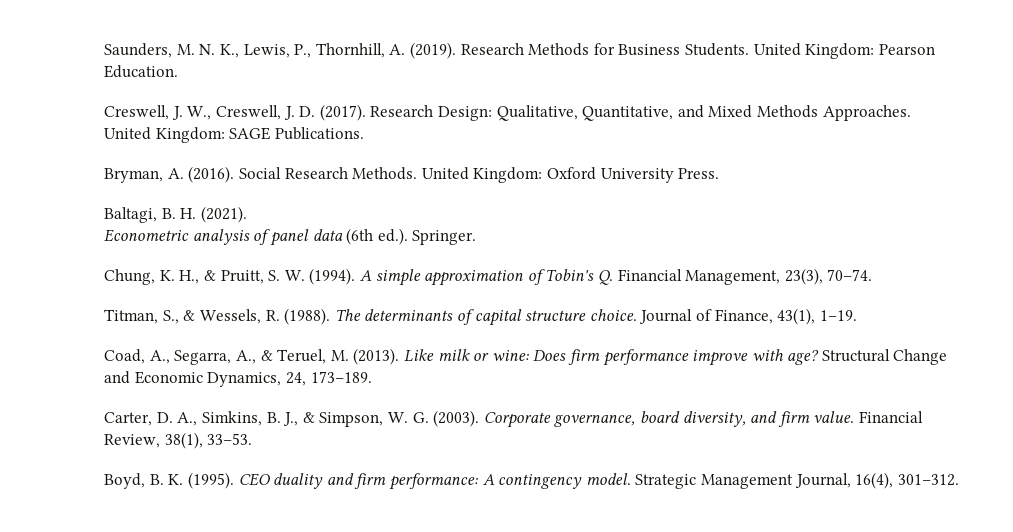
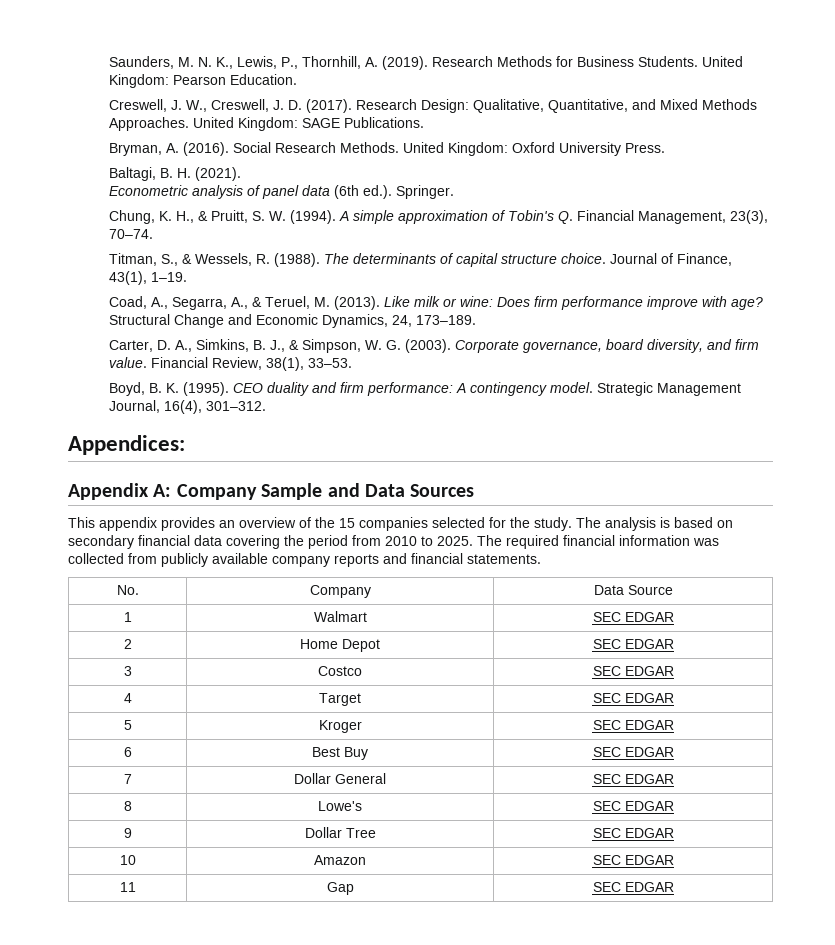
(959, 480) none -> [68,435,185,455] [68,483,475,500] [68,517,733,531] [68,535,719,549] [68,553,541,567] [116,585,139,595] [309,585,371,598] [593,585,673,595] [123,612,132,622] [313,611,367,622] [592,612,674,622] [123,639,132,649] [300,639,380,652] [592,639,674,649] [123,666,132,676] [318,666,362,676] [592,666,674,676] [123,693,132,703] [319,693,361,706] [592,693,674,703] [123,720,132,730] [318,720,362,733] [592,720,674,730] [123,747,132,757] [312,747,368,760] [592,747,674,757] [123,774,132,784] [294,773,386,784] [592,774,674,784] [123,801,132,811] [318,801,362,811] [592,801,674,811] [123,828,132,838] [304,827,376,838] [592,828,674,838] [119,855,136,865] [314,855,366,865] [592,855,674,865] [119,882,136,892] [326,882,354,895] [592,882,674,892] // Appendices: // Appendix A: Company Sample and Data Sources // This appendix provides an overview of the 15 companies selected for the study. The analysis is based on secondary financial data covering the period from 2010 to 2025. The required financial information was collected from publicly available company reports and financial statements. // No. | Company | Data Source // 1 | Walmart | SEC EDGAR // 2 | Home Depot | SEC EDGAR // 3 | Costco | SEC EDGAR // 4 | Target | SEC EDGAR // 5 | Kroger | SEC EDGAR // 6 | Best Buy | SEC EDGAR // 7 | Dollar General | SEC EDGAR // 8 | Lowe's | SEC EDGAR // 9 | Dollar Tree | SEC EDGAR // 10 | Amazon | SEC EDGAR // 11 | Gap | SEC EDGAR

